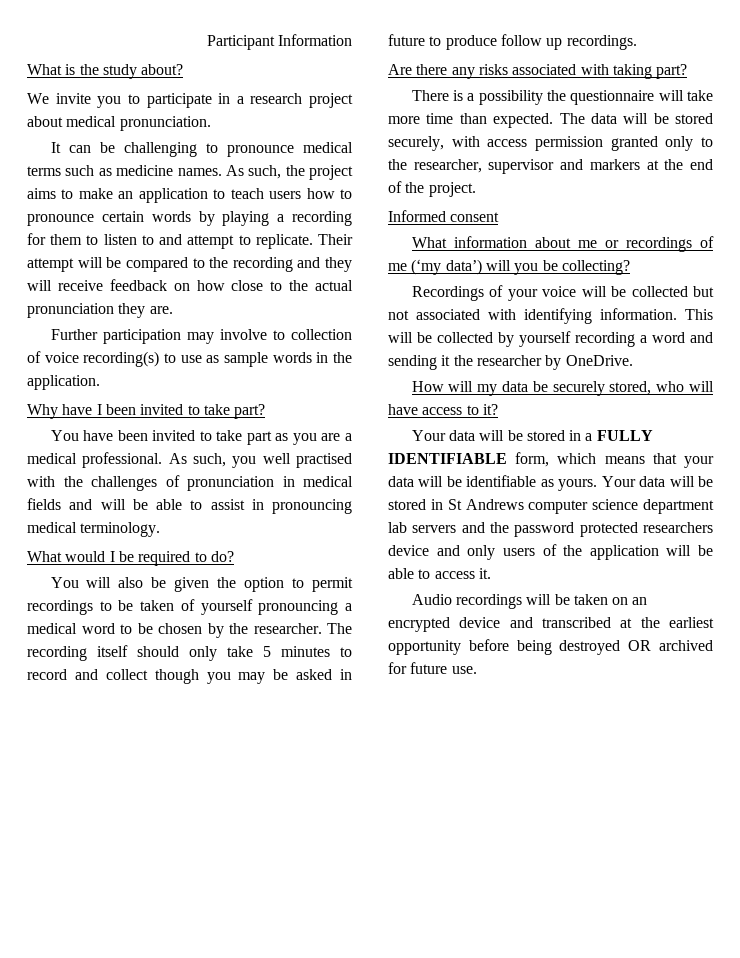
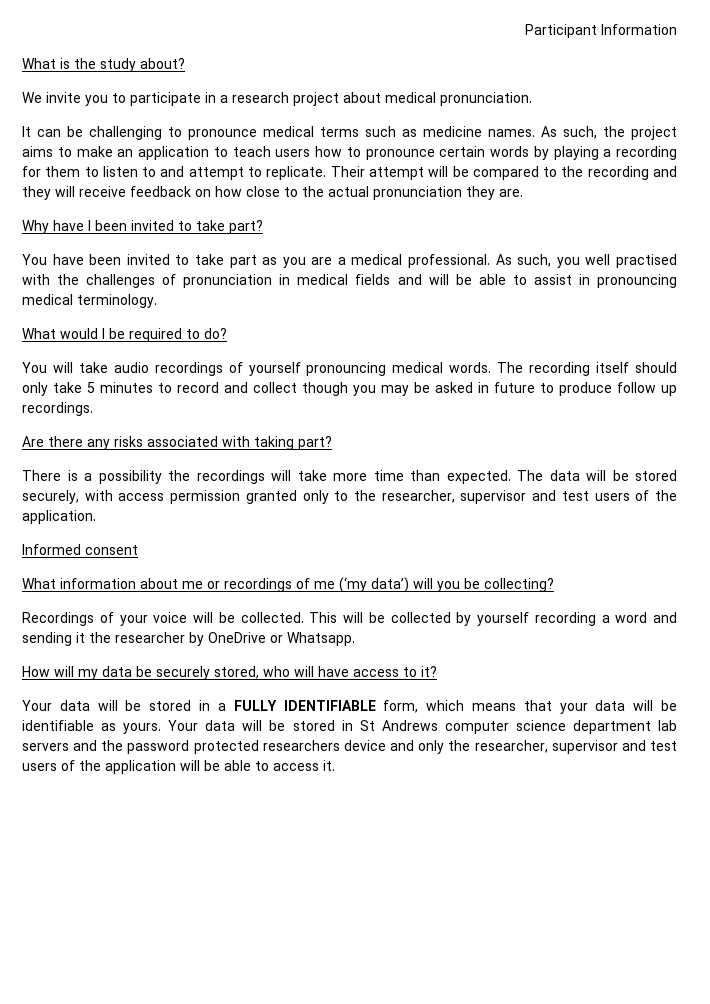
[50,329,353,344] [27,351,352,367] [27,375,100,390] // Further participation may involve to collection of voice recording(s) to use as sample words in the application. -> (523, 193) none
[118,577,353,592] [27,599,352,615] [27,623,322,638] also be given the option to permit recordings to be taken of yourself pronouncing a medical word to be chosen by the researcher. -> [78,362,492,376] take audio recordings of yourself pronouncing medical words.
[570,90,655,105] questionnaire -> [196,470,265,484] recordings
[589,159,713,170] [388,181,476,197] markers at the end of the project. -> [561,490,677,501] [22,510,96,524] test users of the application.
[631,286,714,297] [388,308,677,324] collected but not associated with identifying information. -> [240,612,304,623] collected.
[565,355,633,366] OneDrive. -> [208,632,355,646] OneDrive or Whatsapp.
(496, 552) none -> [448,740,677,754] the researcher, supervisor and test
[411,594,648,609] [388,617,714,632] [388,639,713,655] [388,662,477,674] // Audio recordings will be taken on an encrypted device and transcribed at the earliest opportunity before being destroyed OR archived for future use. -> (335, 765) none

